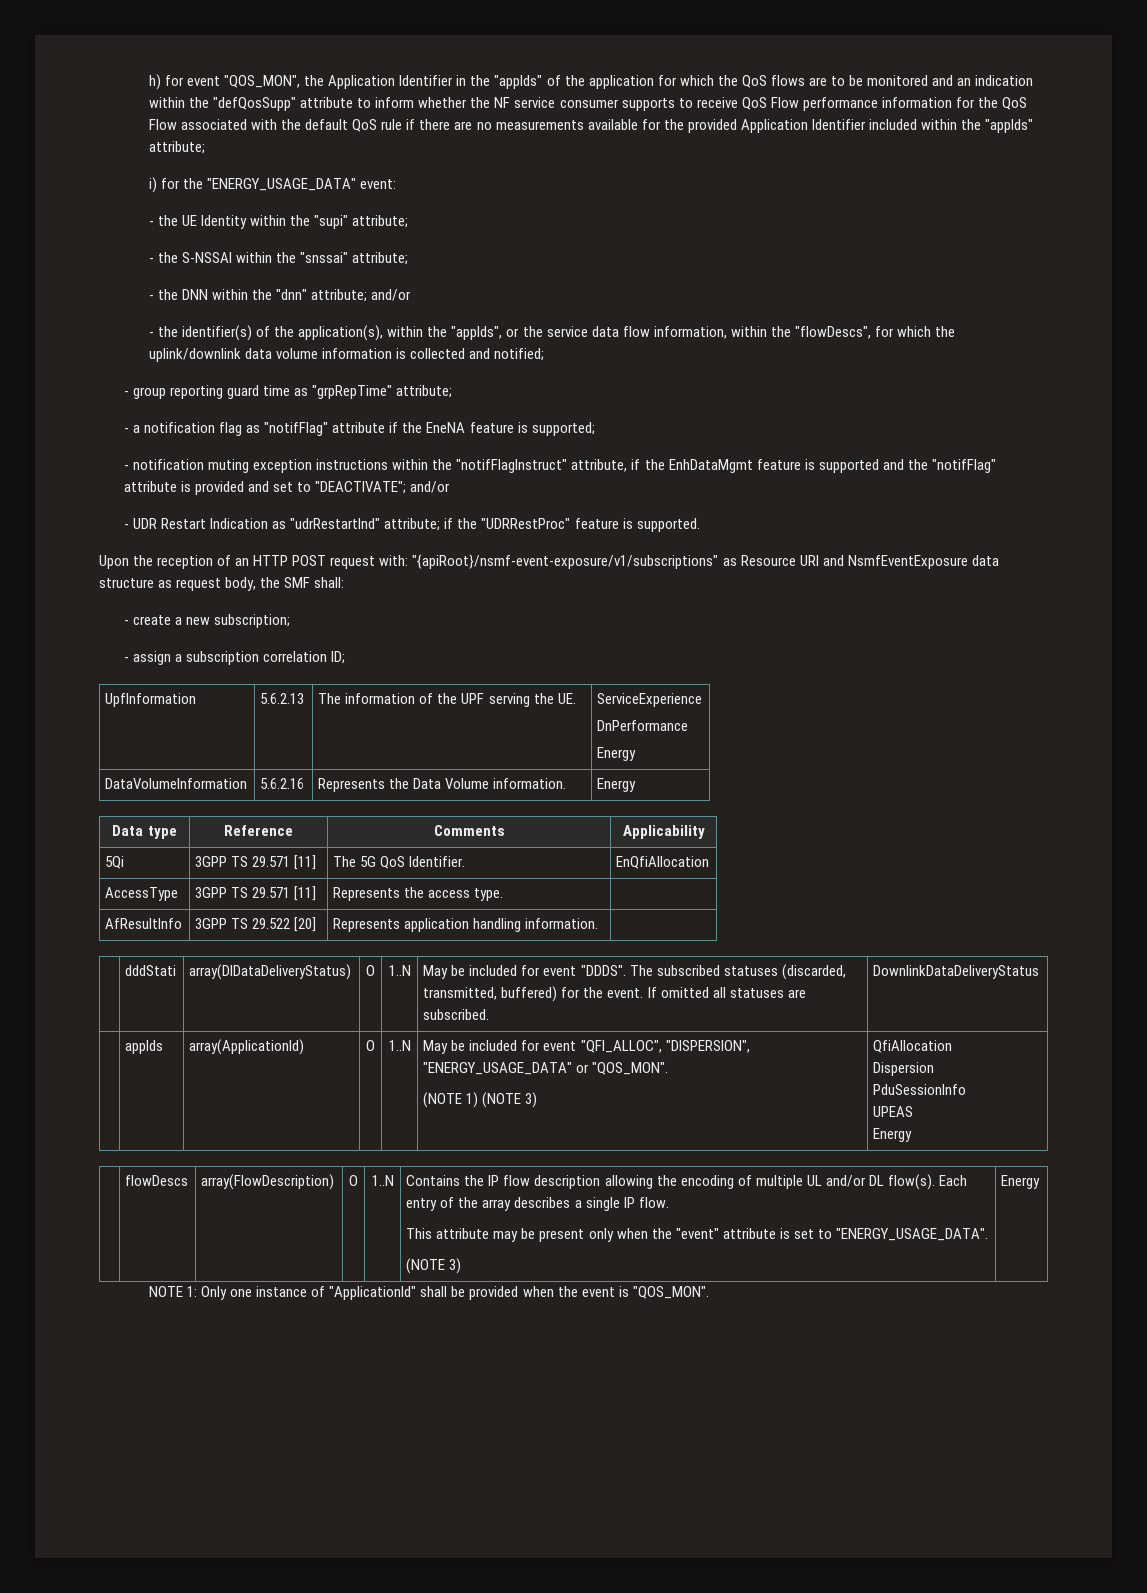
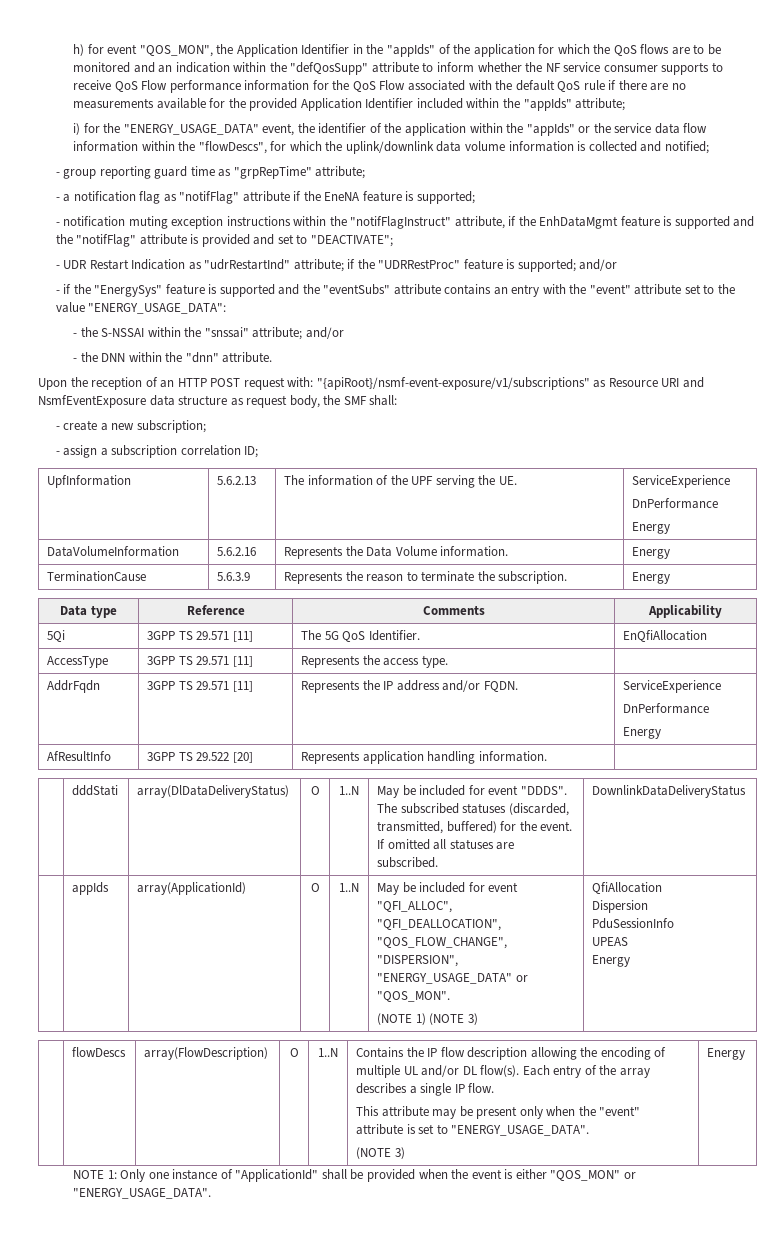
[360,179,397,189] [149,215,409,229] [149,252,409,265] [149,289,412,302] [149,325,503,341] event: // - the UE Identity within the "supi" attribute; // - the S-NSSAI within the "snssai" attribute; // - the DNN within the "dnn" attribute; and/or // - the identifier(s) of the application(s), within the "appIds", -> [262,123,575,136] event, the identifier of the application within the "appIds"
[653,326,727,339] information, -> [73,141,139,152] information
[410,481,451,493] and/or -> (393, 241) none
[636,518,700,532] supported. -> [517,259,618,272] [55,284,735,297] [55,302,227,314] [73,327,344,340] [73,352,273,363] supported; and/or // - if the "EnergySys" feature is supported and the "eventSubs" attribute contains an entry with the "event" attribute set to the value "ENERGY_USAGE_DATA": // - the S-NSSAI within the "snssai" attribute; and/or // - the DNN within the "dnn" attribute.
(637, 785) none -> [47,571,147,582] [217,572,251,581] [284,571,568,584] [632,572,671,584] // TerminationCause | 5.6.3.9 | Represents the reason to terminate the subscription. | Energy
(504, 894) none -> [47,680,101,693] [147,681,253,692] [301,680,518,693] [623,680,722,693] [623,703,710,714] [623,727,662,739] // AddrFqdn | 3GPP TS 29.571 [11] | Represents the IP address and/or FQDN. | ServiceExperience // DnPerformance // Energy
(662, 1046) none -> [377,919,502,931] [377,937,508,949] "QFI_DEALLOCATION", "QOS_FLOW_CHANGE",
[632,1286,709,1299] "QOS_MON". -> [515,1169,636,1181] [73,1188,212,1199] either "QOS_MON" or "ENERGY_USAGE_DATA".

